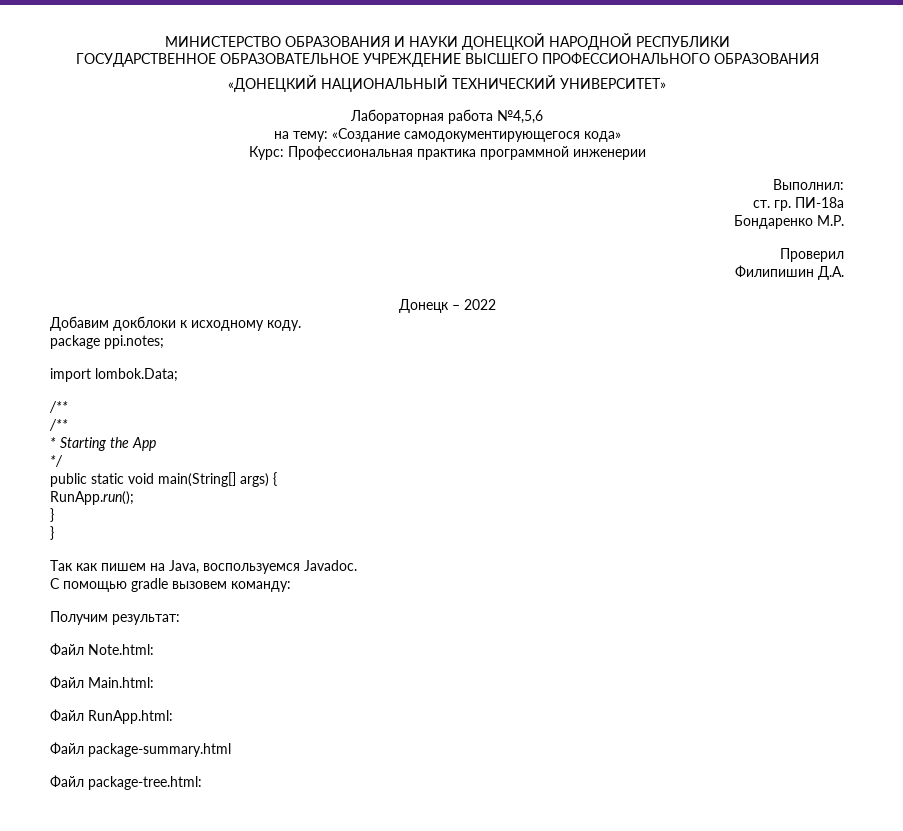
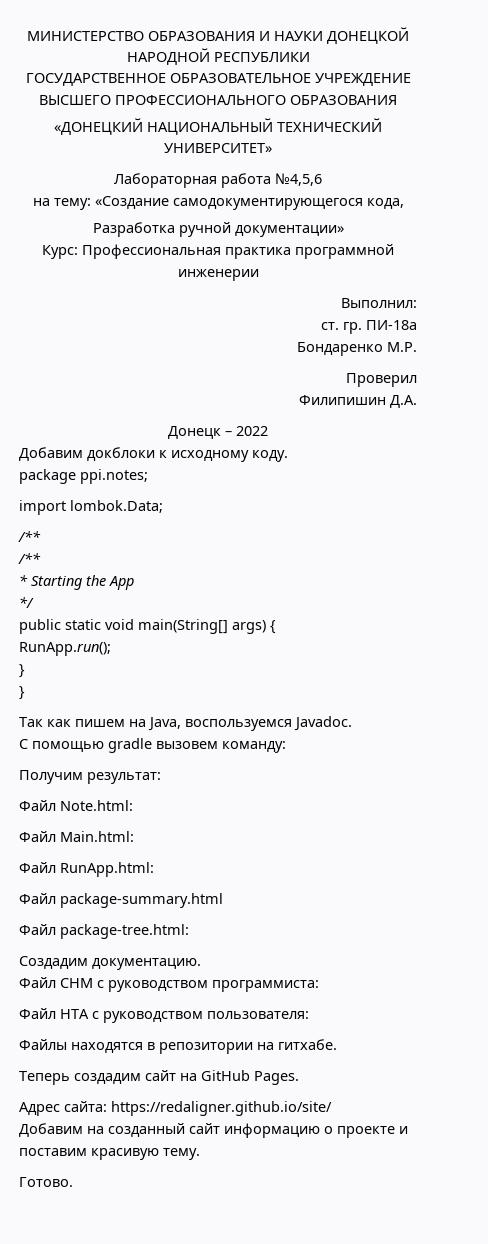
[583,131,621,142] кода» -> [366,198,404,209] [92,222,344,237] кода, // Разработка ручной документации»
(202, 783) none -> [19,956,201,970] [19,977,319,992] [19,1008,309,1023] [19,1039,337,1054] [19,1070,299,1085] [19,1101,332,1116] [19,1123,408,1138] [19,1148,200,1160] [19,1177,73,1187] // Создадим документацию. // Файл CHM с руководством программиста: // Файл HTA с руководством пользователя: // Файлы находятся в репозитории на гитхабе. // Теперь создадим сайт на GitHub Pages. // Адрес сайта: https://redaligner.github.io/site/ // Добавим на созданный сайт информацию о проекте и поставим красивую тему. // Готово.

